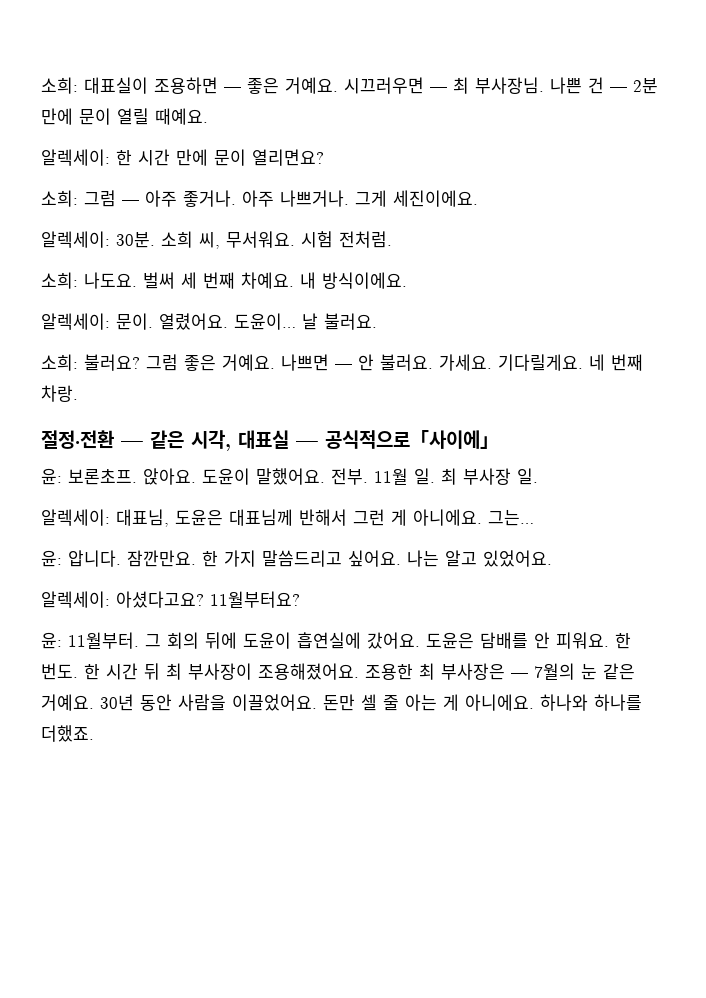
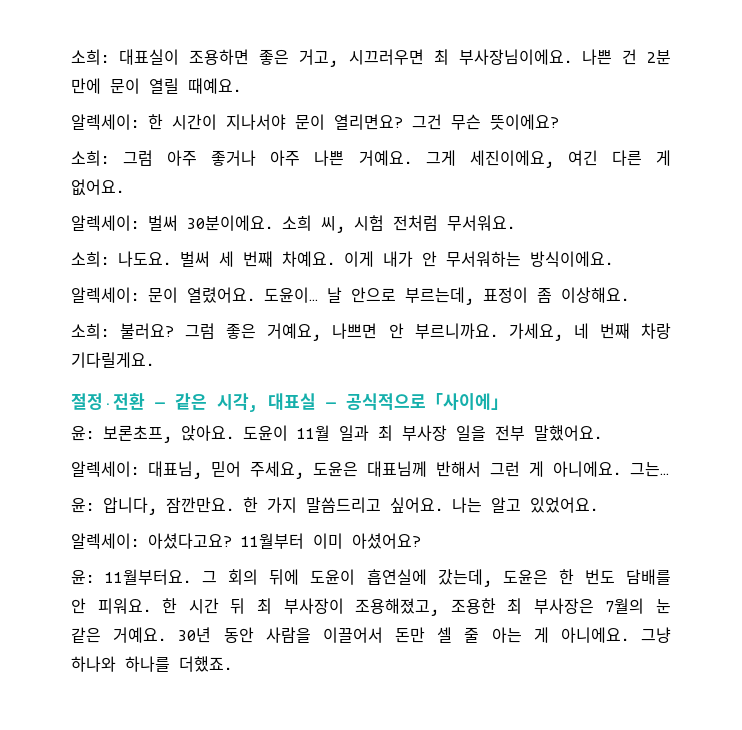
[224,77,544,94] — 좋은 거예요. 시끄러우면 — 최 부사장님. -> [259,49,572,67] 좋은 거고, 시끄러우면 최 부사장님이에요.
[610,87,627,92] — -> (637, 57) none
[138,149,208,166] 시간 만에 -> [172,114,286,130] 시간이 지나서야
(324, 157) none -> [412,114,559,130] 그건 무슨 뜻이에요?
[122,190,478,207] [41,231,220,249] — 아주 좋거나. 아주 나쁘거나. 그게 세진이에요. // 알렉세이: 30분. 소희 씨, -> [167,150,671,168] [71,179,124,196] [71,215,438,233] 아주 좋거나 아주 나쁜 거예요. 그게 세진이에요, 여긴 다른 게 없어요. // 알렉세이: 벌써 30분이에요. 소희 씨, 시험 전처럼
[301,231,392,248] 시험 전처럼. -> (515, 223) none
[300,272,316,289] 내 -> [344,251,521,267] 이게 내가 안 무서워하는
[116,313,153,330] 문이. -> [148,287,178,303] 문이
[324,313,377,330] 불러요. -> [351,287,629,305] 안으로 부르는데, 표정이 좀 이상해요.
[222,354,643,371] [41,385,78,402] 거예요. 나쁘면 — 안 불러요. 가세요. 기다릴게요. 네 번째 차랑. -> [267,323,671,341] [71,352,154,368] 거예요, 나쁘면 안 부르니까요. 가세요, 네 번째 차랑 기다릴게요.
[68,469,137,485] 보론초프. -> [103,425,172,443] 보론초프,
[256,468,538,485] 말했어요. 전부. 11월 일. 최 부사장 일. -> [297,425,602,441] 11월 일과 최 부사장 일을 전부 말했어요.
(169, 518) none -> [211,461,304,479] 믿어 주세요,
[68,550,121,567] 압니다. -> [103,497,157,515] 압니다,
[210,591,300,608] [41,632,139,649] 11월부터요? // 윤: 11월부터. -> [241,533,421,549] [71,569,192,585] 11월부터 이미 아셨어요? // 윤: 11월부터요.
[367,632,474,649] 갔어요. 도윤은 -> [437,569,615,587] 갔는데, 도윤은 한 번도
[41,663,100,680] 번도. 한 -> (178, 606) none
[258,663,359,680] 조용해졌어요. -> [355,598,440,616] 조용해졌고,
[511,673,528,678] — -> (594, 606) none
[232,694,317,711] 이끌었어요. -> [322,627,383,643] 이끌어서
(534, 702) none -> [641,627,671,643] 그냥

